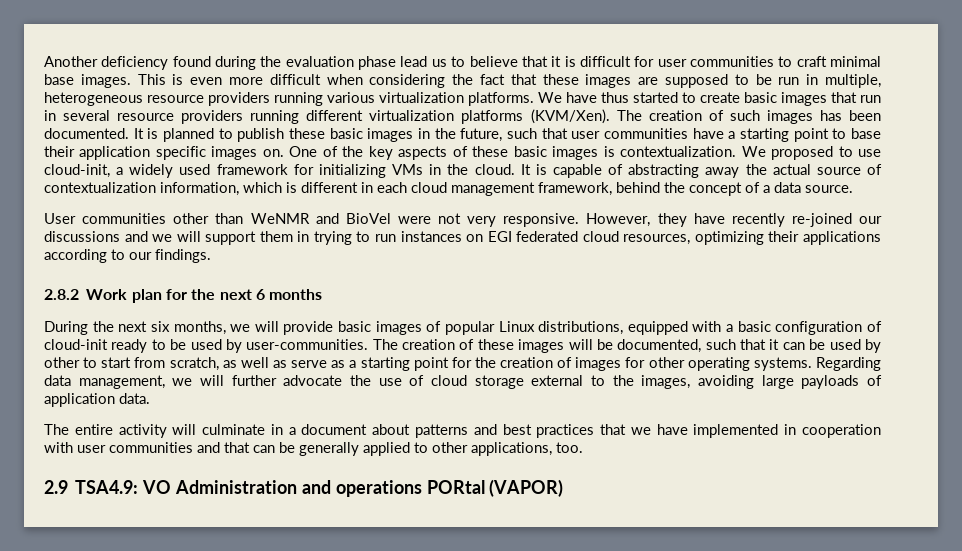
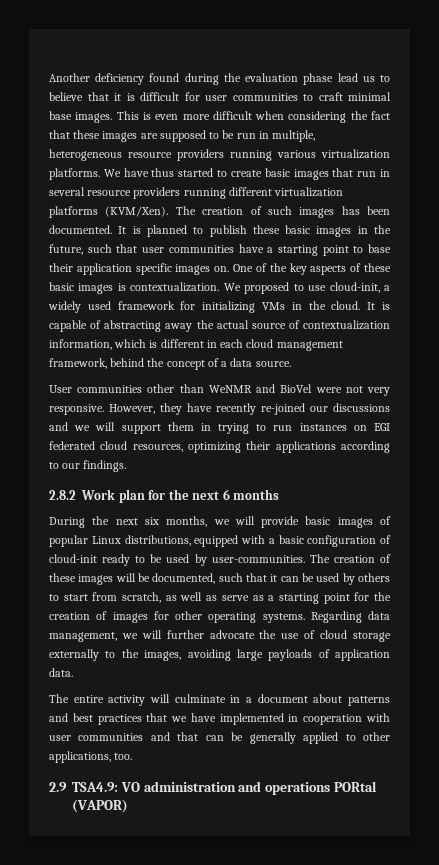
[44,357,80,368] other -> [357,573,390,582] others
[531,375,584,386] external -> [49,649,99,661] externally
[174,480,297,494] Administration -> [143,781,236,792] administration

